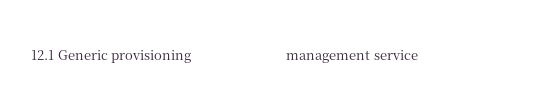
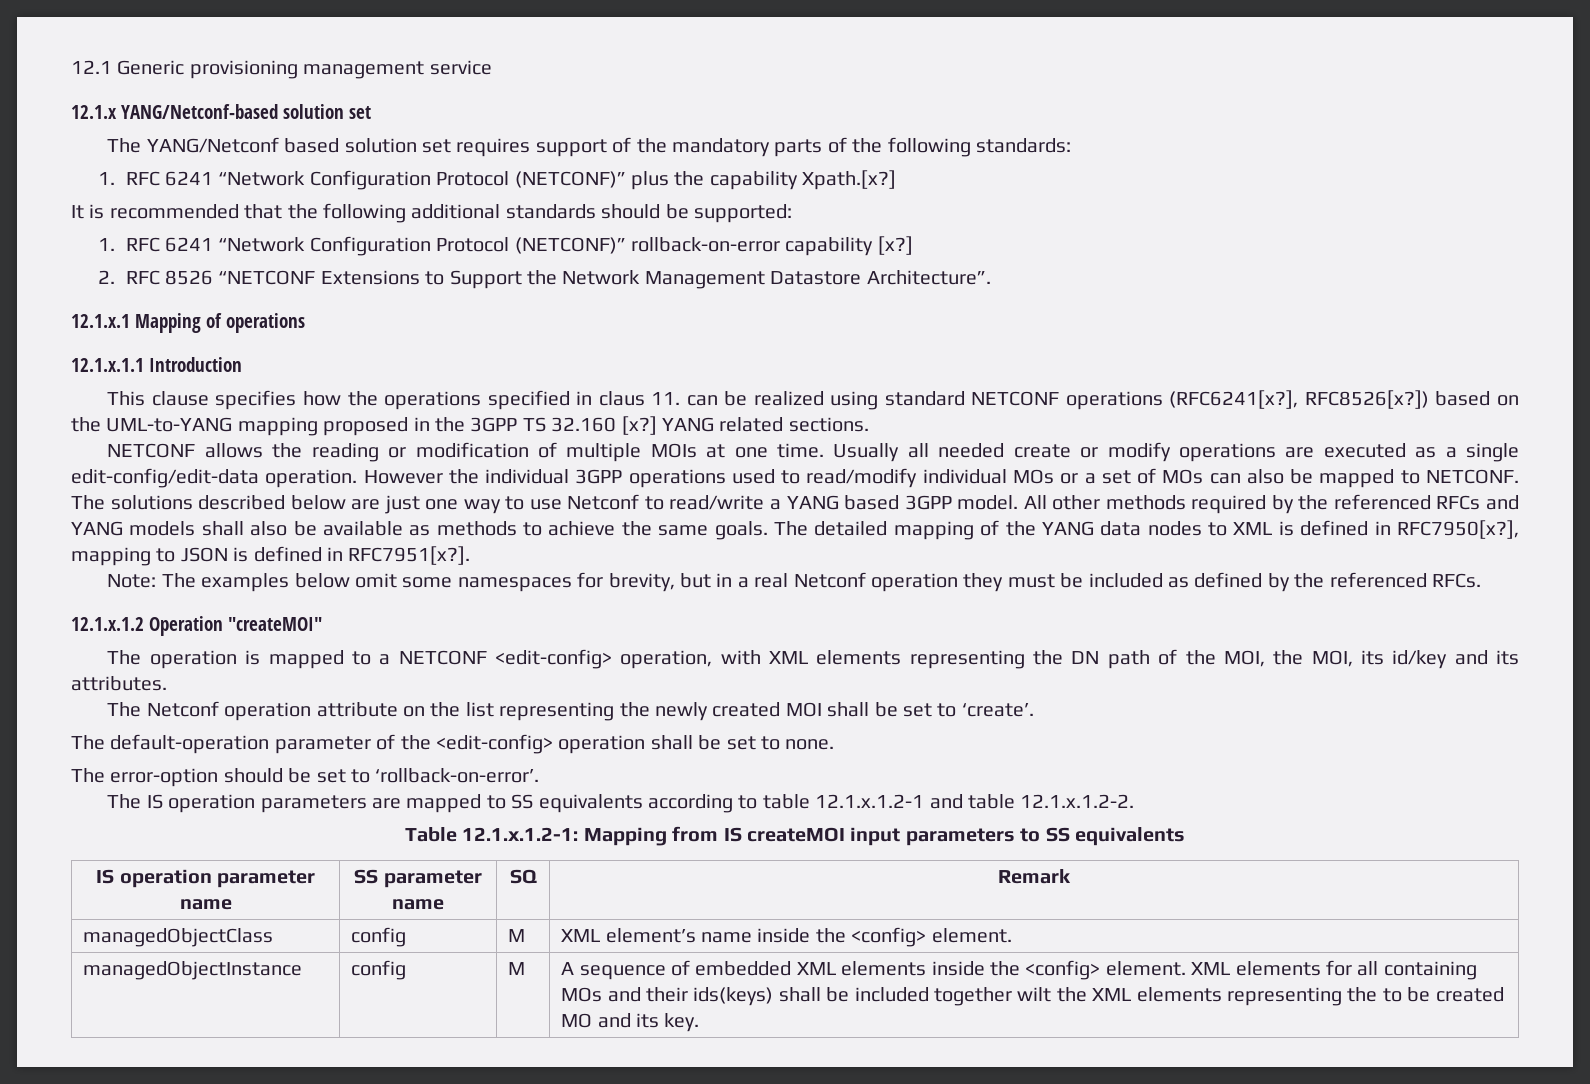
(418, 55) none -> [71,104,372,119] [107,137,1072,157] [98,170,897,190] [71,203,792,223] [98,236,913,256] [98,270,991,289] [71,313,305,333] [71,357,242,372] [107,390,1519,410] [71,416,869,436] [107,442,1520,462] [71,468,1519,488] [71,494,1519,514] [71,520,1520,540] [71,546,471,566] [107,572,1482,592] [71,616,322,636] [107,649,1519,669] [71,676,167,691] [107,701,1034,721] [71,734,835,754] [71,768,540,787] [107,794,1135,813] [405,826,1185,846] [96,869,315,888] [179,899,232,910] [354,869,482,888] [392,899,444,910] [509,869,537,884] [998,869,1071,884] [83,928,274,947] [351,927,407,947] [508,929,526,942] [561,927,1012,947] [83,961,303,980] [351,960,407,980] [508,962,526,975] [561,960,1477,980] [561,987,1504,1006] [561,1013,700,1032] // 12.1.x YANG/Netconf-based solution set // The YANG/Netconf based solution set requires support of the mandatory parts of the following standards: // 1. RFC 6241 “Network Configuration Protocol (NETCONF)” plus the capability Xpath.[x?] // It is recommended that the following additional standards should be supported: // 1. RFC 6241 “Network Configuration Protocol (NETCONF)” rollback-on-error capability [x?] // 2. RFC 8526 “NETCONF Extensions to Support the Network Management Datastore Architecture”. // 12.1.x.1 Mapping of operations // 12.1.x.1.1 Introduction // This clause specifies how the operations specified in claus 11. can be realized using standard NETCONF operations (RFC6241[x?], RFC8526[x?]) based on the UML-to-YANG mapping proposed in the 3GPP TS 32.160 [x?] YANG related sections. // NETCONF allows the reading or modification of multiple MOIs at one time. Usually all needed create or modify operations are executed as a single edit-config/edit-data operation. However the individual 3GPP operations used to read/modify individual MOs or a set of MOs can also be mapped to NETCONF. The solutions described below are just one way to use Netconf to read/write a YANG based 3GPP model. All other methods required by the referenced RFCs and YANG models shall also be available as methods to achieve the same goals. The detailed mapping of the YANG data nodes to XML is defined in RFC7950[x?], mapping to JSON is defined in RFC7951[x?]. // Note: The examples below omit some namespaces for brevity, but in a real Netconf operation they must be included as defined by the referenced RFCs. // 12.1.x.1.2 Operation "createMOI" // The operation is mapped to a NETCONF <edit-config> operation, with XML elements representing the DN path of the MOI, the MOI, its id/key and its attributes. // The Netconf operation attribute on the list representing the newly created MOI shall be set to ‘create’. // The default-operation parameter of the <edit-config> operation shall be set to none. // The error-option should be set to ‘rollback-on-error’. // The IS operation parameters are mapped to SS equivalents according to table 12.1.x.1.2-1 and table 12.1.x.1.2-2. // Table 12.1.x.1.2-1: Mapping from IS createMOI input parameters to SS equivalents // IS operation parameter name | SS parameter name | SQ | Remark // managedObjectClass | config | M | XML element’s name inside the <config> element. // managedObjectInstance | config | M | A sequence of embedded XML elements inside the <config> element. XML elements for all containing MOs and their ids(keys) shall be included together wilt the XML elements representing the to be created MO and its key.

